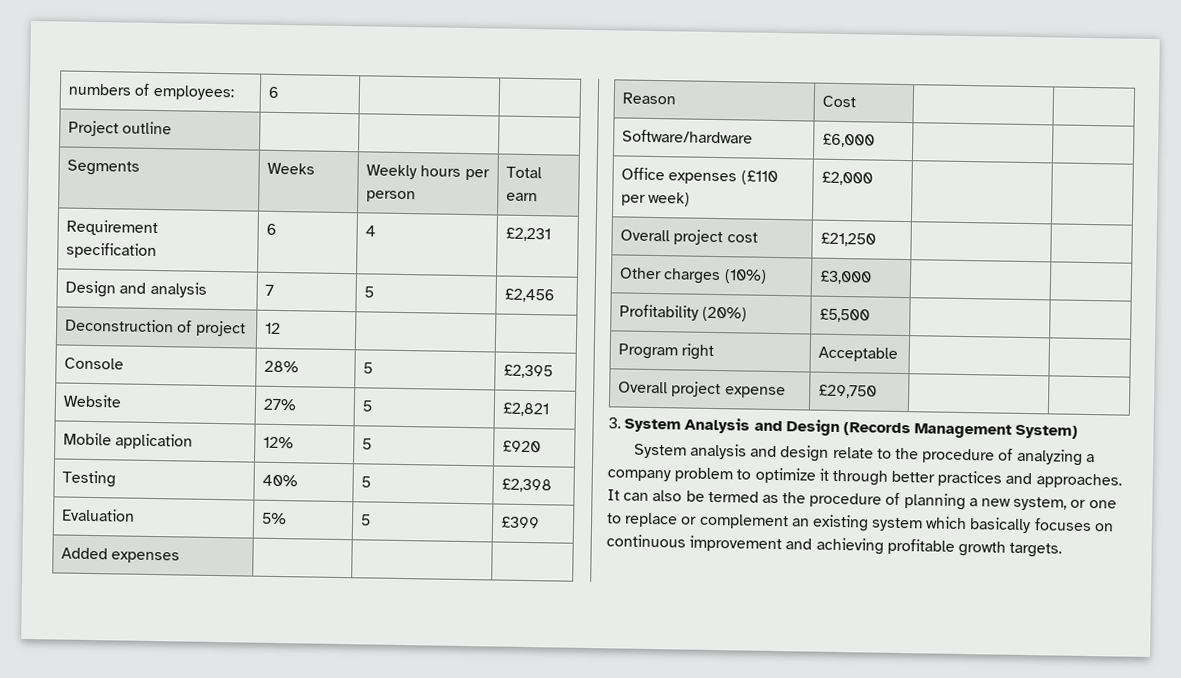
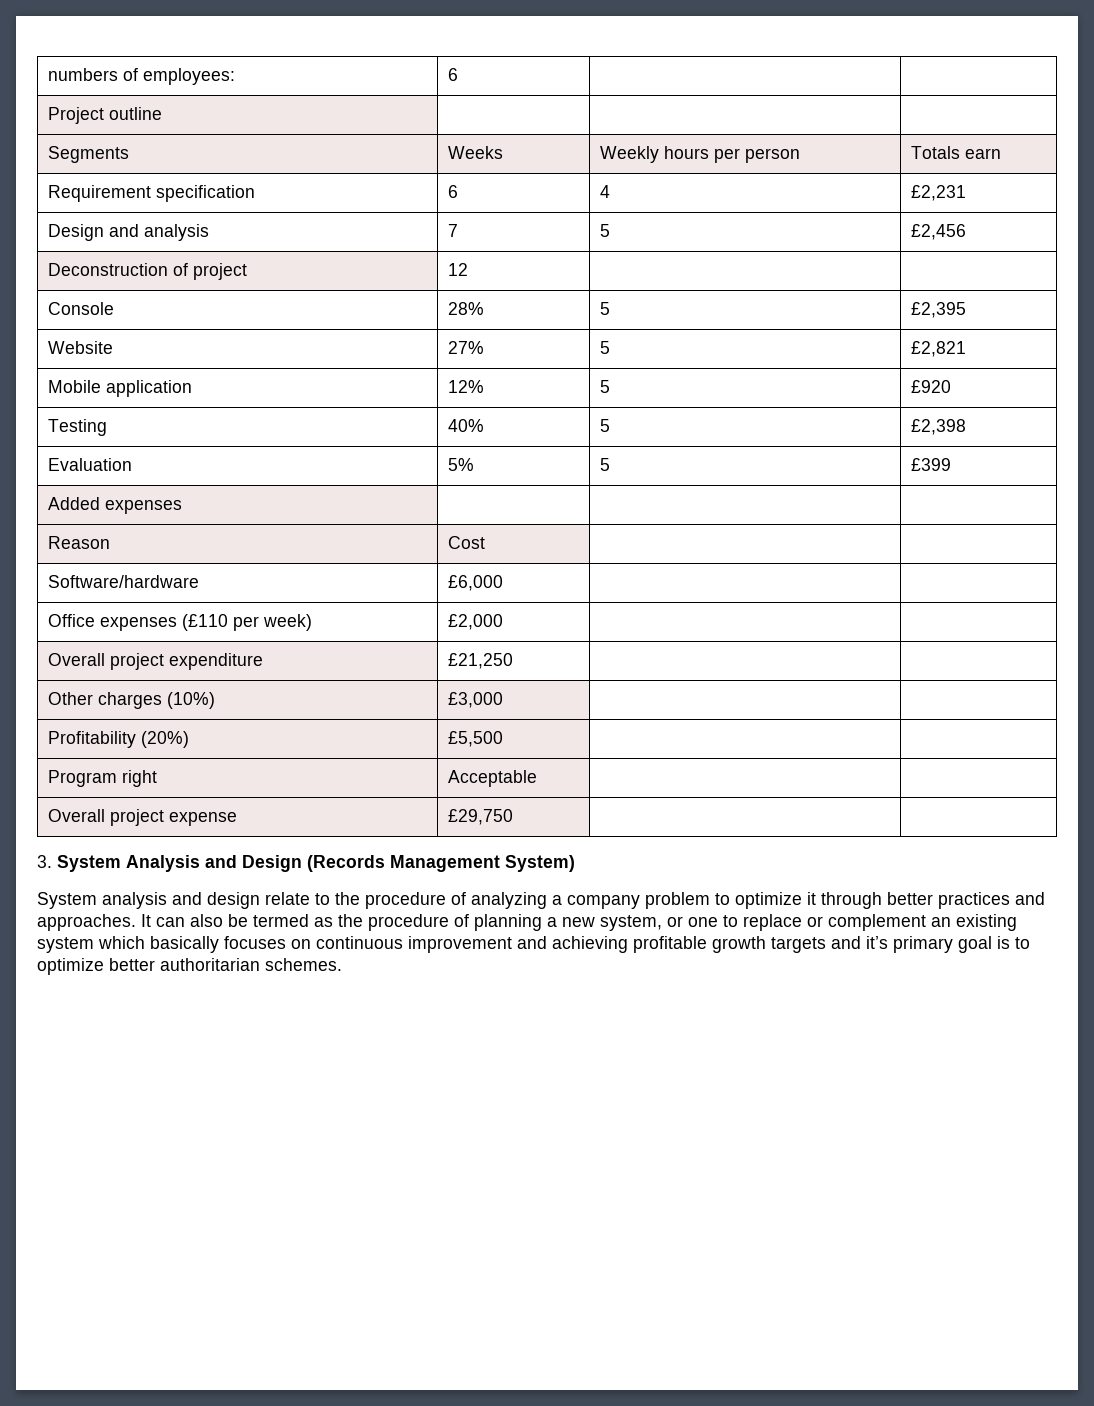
[506,166,543,179] Total -> [910,146,960,159] Totals
[726,232,758,243] cost -> [168,653,263,670] expenditure
[1009,542,1063,558] targets. -> [771,936,1030,953] [37,958,342,975] targets and it’s primary goal is to optimize better authoritarian schemes.

